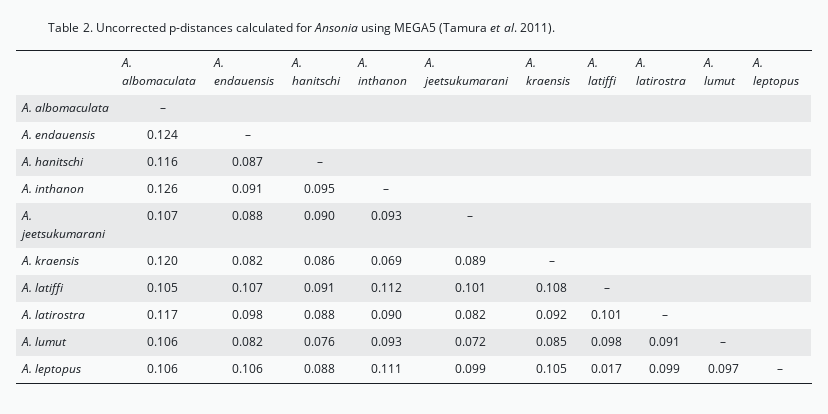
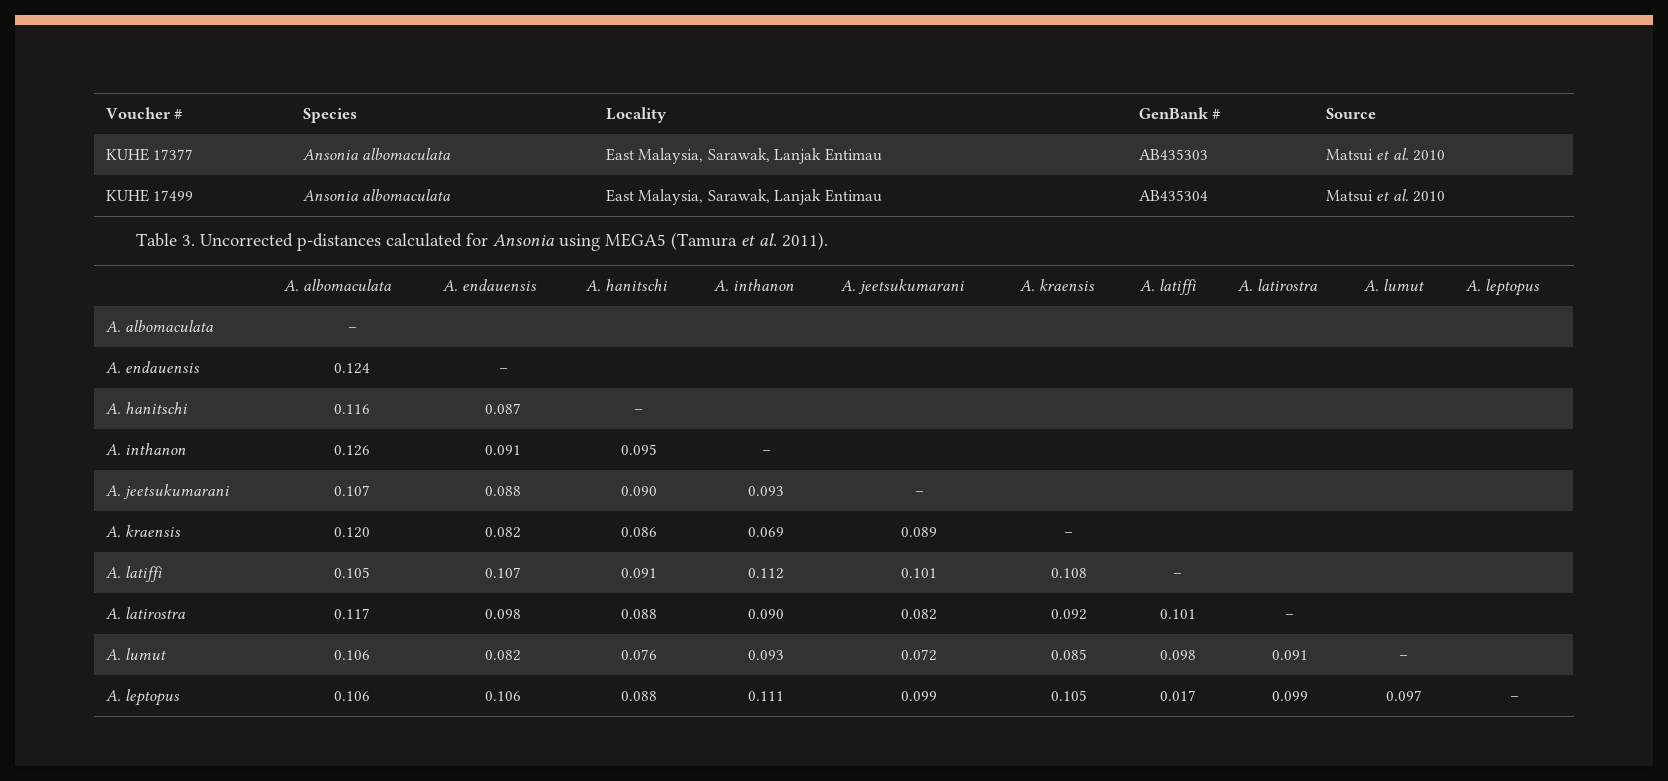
[48,23,93,32] Table 2. -> [105,107,183,119] [302,108,357,123] [605,107,667,123] [1138,107,1221,119] [1325,108,1376,119] [105,148,194,161] [302,148,452,160] [605,148,882,164] [1138,149,1208,160] [1325,148,1446,161] [105,189,194,202] [302,189,452,201] [605,189,882,205] [1138,190,1208,201] [1325,189,1446,202] [136,233,196,247] Voucher # | Species | Locality | GenBank # | Source // KUHE 17377 | Ansonia albomaculata | East Malaysia, Sarawak, Lanjak Entimau | AB435303 | Matsui et al. 2010 // KUHE 17499 | Ansonia albomaculata | East Malaysia, Sarawak, Lanjak Entimau | AB435304 | Matsui et al. 2010 // Table 3.

